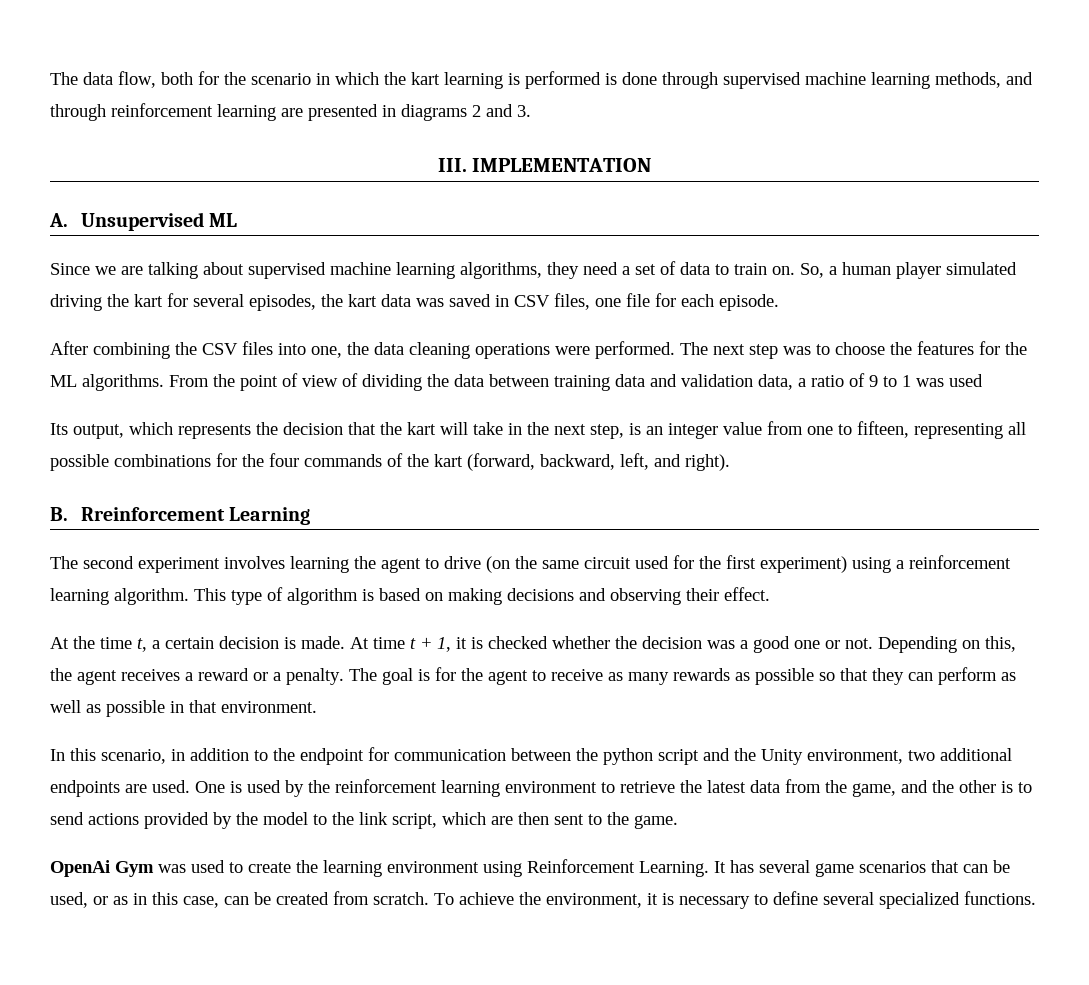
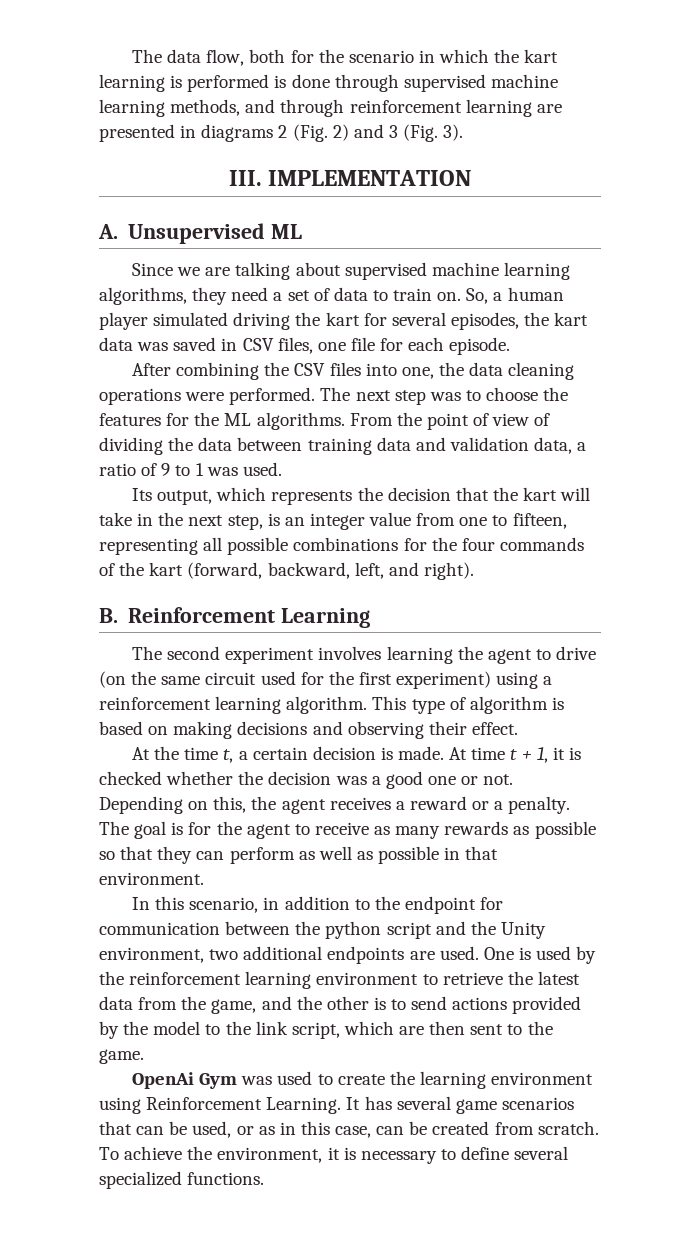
[486,104,531,117] and 3. -> [292,124,464,142] (Fig. 2) and 3 (Fig. 3).
[949,374,983,387] used -> [242,462,282,476] used.
[81,507,226,521] Rreinforcement -> [128,607,276,623] Reinforcement

